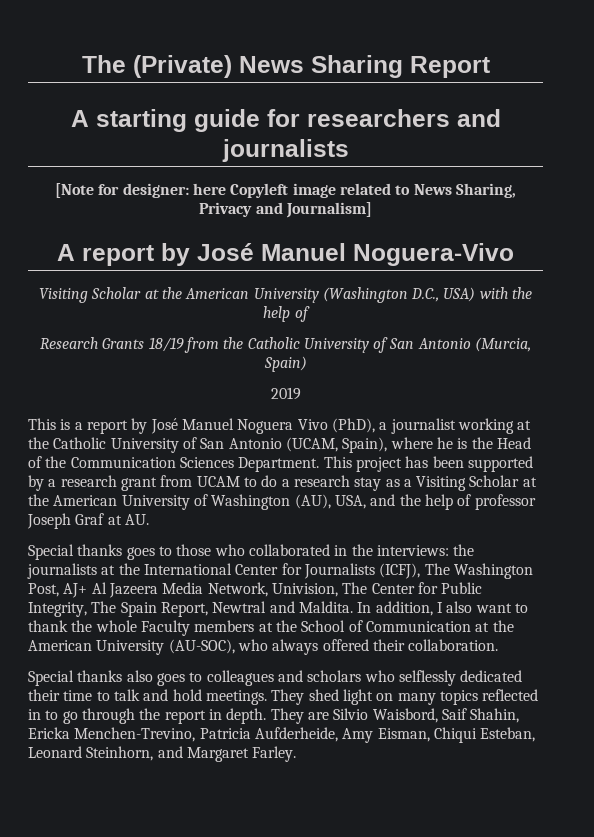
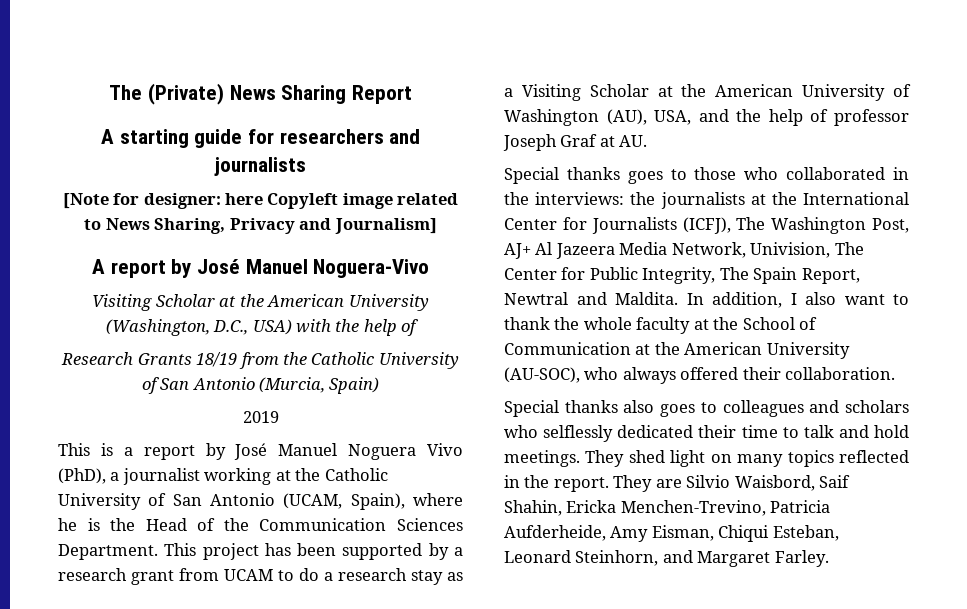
[322,287,408,303] (Washington -> [105,319,210,336] (Washington,
[140,620,255,636] Faculty members -> [636,317,691,334] faculty
[45,708,267,724] to go through the report in depth. -> [524,475,609,492] the report.

